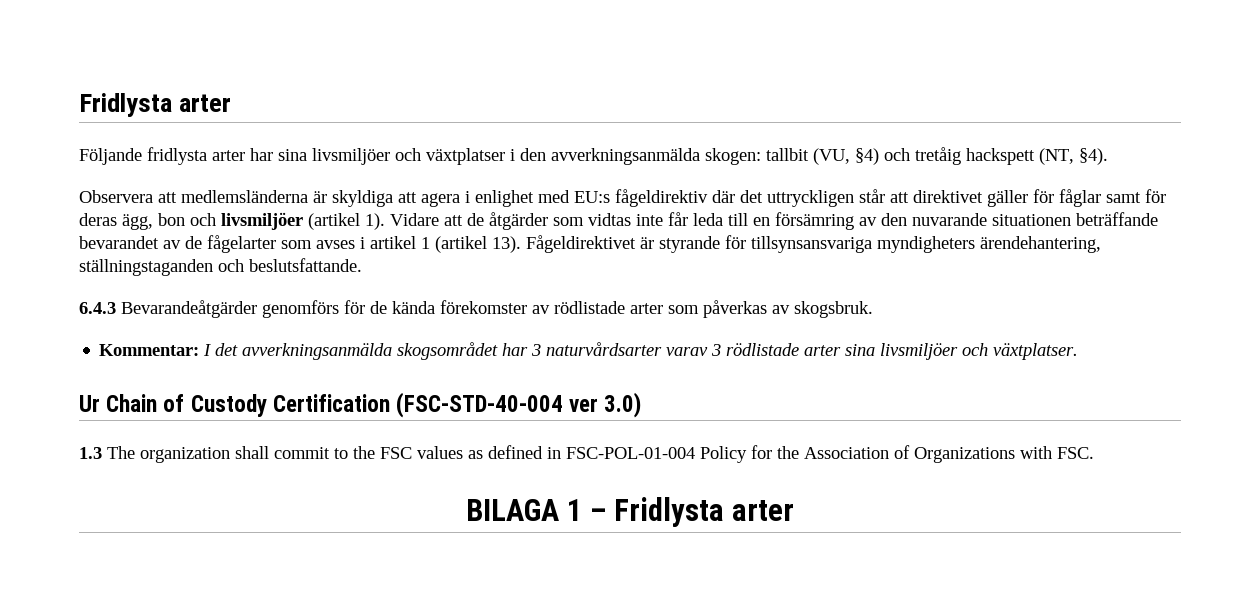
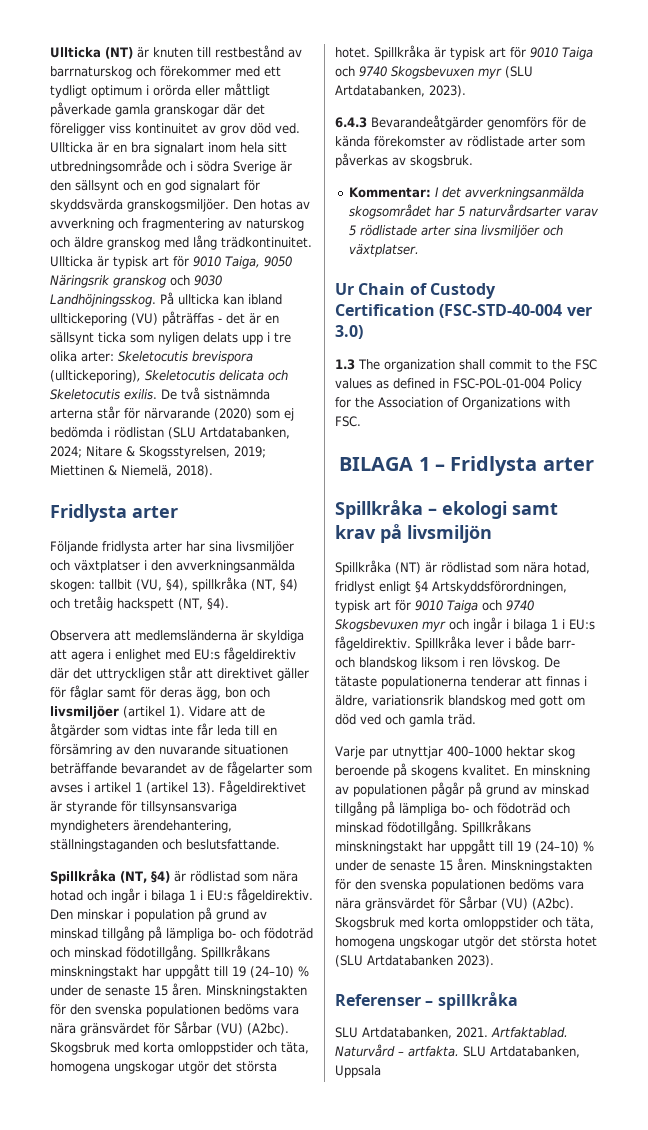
(79, 105) none -> [50,45,302,59] [50,66,281,79] [50,83,270,98] [50,102,265,117] [50,123,300,136] [50,142,287,155] [50,159,292,174] [50,180,260,193] [50,199,310,212] [50,218,304,231] [50,235,312,250] [50,256,292,269] [50,275,222,288] [50,292,282,307] [50,311,279,326] [50,332,291,345] [50,351,253,364] [50,370,288,383] [50,387,270,400] [50,406,294,421] [50,427,290,439] [50,446,266,459] [50,465,213,477] Ullticka (NT) är knuten till restbestånd av barrnaturskog och förekommer med ett tydligt optimum i orörda eller måttligt påverkade gamla granskogar där det föreligger viss kontinuitet av grov död ved. Ullticka är en bra signalart inom hela sitt utbredningsområde och i södra Sverige är den sällsynt och en god signalart för skyddsvärda granskogsmiljöer. Den hotas av avverkning och fragmentering av naturskog och äldre granskog med lång trädkontinuitet. Ullticka är typisk art för 9010 Taiga, 9050 Näringsrik granskog och 9030 Landhöjningsskog. På ullticka kan ibland ulltickeporing (VU) påträffas - det är en sällsynt ticka som nyligen delats upp i tre olika arter: Skeletocutis brevispora (ulltickeporing), Skeletocutis delicata och Skeletocutis exilis. De två sistnämnda arterna står för närvarande (2020) som ej bedömda i rödlistan (SLU Artdatabanken, 2024; Nitare & Skogsstyrelsen, 2019; Miettinen & Niemelä, 2018). //
(850, 156) none -> [166,577,276,592] §4), spillkråka (NT,
(362, 265) none -> [50,869,298,884] [50,888,313,903] [50,907,267,922] [50,926,313,941] [50,945,270,960] [50,964,309,979] [50,983,307,998] [50,1004,299,1017] [50,1021,289,1036] [50,1042,309,1055] [50,1061,277,1074] [335,45,593,60] [335,66,533,79] [335,85,466,97] // Spillkråka (NT, §4) är rödlistad som nära hotad och ingår i bilaga 1 i EU:s fågeldirektiv. Den minskar i population på grund av minskad tillgång på lämpliga bo- och födoträd och minskad födotillgång. Spillkråkans minskningstakt har uppgått till 19 (24–10) % under de senaste 15 åren. Minskningstakten för den svenska populationen bedöms vara nära gränsvärdet för Sårbar (VU) (A2bc). Skogsbruk med korta omloppstider och täta, homogena ungskogar utgör det största hotet. Spillkråka är typisk art för 9010 Taiga och 9740 Skogsbevuxen myr (SLU Artdatabanken, 2023).
[531,344,542,356] 3 -> [457,206,465,217] 5
[711,344,722,356] 3 -> [348,225,356,236] 5
(795, 510) none -> [335,500,558,519] [335,524,492,543] [335,560,590,575] [335,581,567,594] [335,600,534,613] [335,617,595,632] [335,636,575,651] [335,657,560,670] [335,676,587,689] [335,695,585,708] [335,714,476,727] [335,746,575,759] [335,763,590,778] [335,782,589,797] [335,801,570,816] [335,820,531,835] [335,839,594,854] [335,858,592,873] [335,879,584,892] [335,896,574,911] [335,917,594,930] [335,936,597,949] [335,955,494,967] [335,992,518,1010] [335,1027,568,1039] [335,1044,580,1058] [335,1065,381,1078] // Spillkråka – ekologi samt krav på livsmiljön // Spillkråka (NT) är rödlistad som nära hotad, fridlyst enligt §4 Artskyddsförordningen, typisk art för 9010 Taiga och 9740 Skogsbevuxen myr och ingår i bilaga 1 i EU:s fågeldirektiv. Spillkråka lever i både barr- och blandskog liksom i ren lövskog. De tätaste populationerna tenderar att finnas i äldre, variationsrik blandskog med gott om död ved och gamla träd. // Varje par utnyttjar 400–1000 hektar skog beroende på skogens kvalitet. En minskning av populationen pågår på grund av minskad tillgång på lämpliga bo- och födoträd och minskad födotillgång. Spillkråkans minskningstakt har uppgått till 19 (24–10) % under de senaste 15 åren. Minskningstakten för den svenska populationen bedöms vara nära gränsvärdet för Sårbar (VU) (A2bc). Skogsbruk med korta omloppstider och täta, homogena ungskogar utgör det största hotet (SLU Artdatabanken 2023). // Referenser – spillkråka // SLU Artdatabanken, 2021. Artfaktablad. Naturvård – artfakta. SLU Artdatabanken, Uppsala

